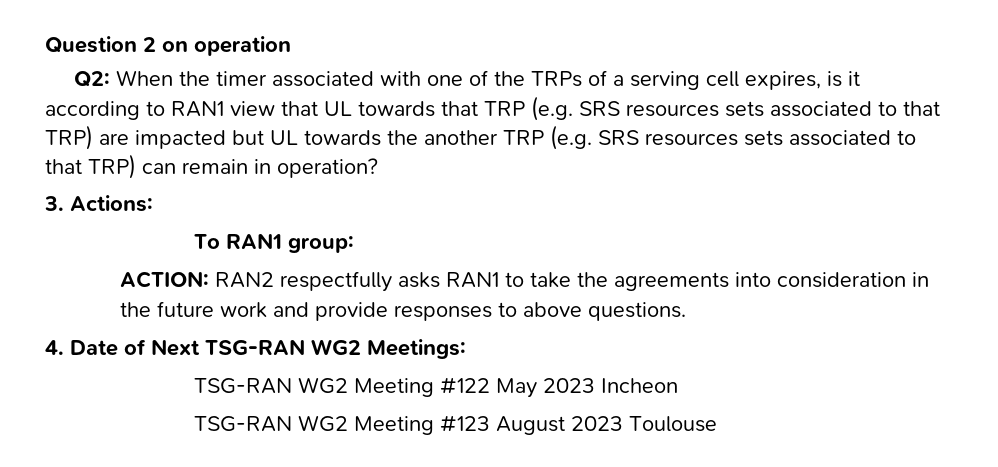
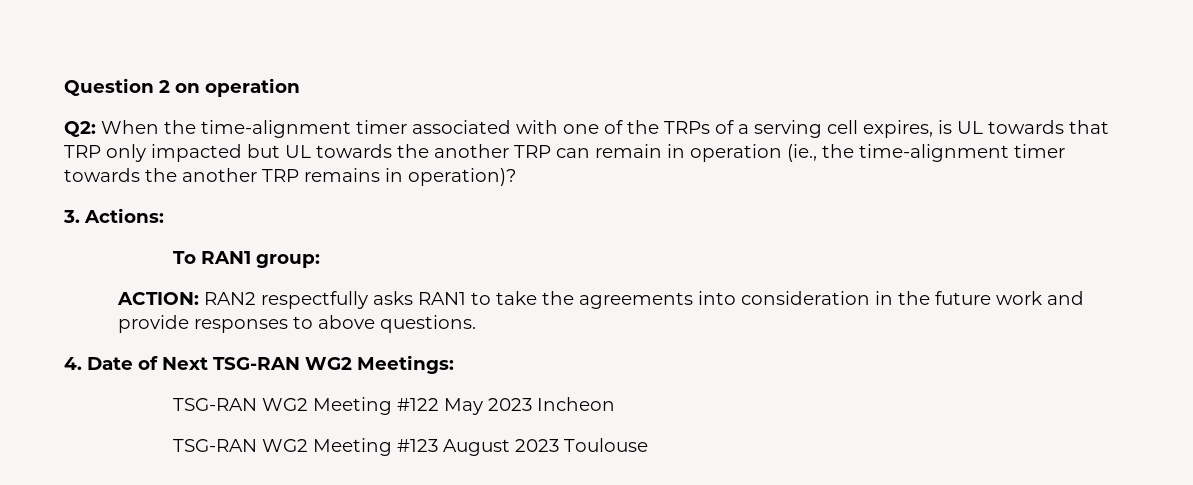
(211, 78) none -> [201,120,351,138] time-alignment
[848,71,861,86] [45,96,940,121] [45,125,129,150] it according to RAN1 view that UL towards that TRP (e.g. SRS resources sets associated to that TRP) are -> [957,120,1109,134] [64,144,146,162] UL towards that TRP only
[550,125,916,150] [45,154,378,179] (e.g. SRS resources sets associated to that TRP) can remain in operation? -> [556,144,1065,162] [64,168,516,186] can remain in operation (ie., the time-alignment timer towards the another TRP remains in operation)?

